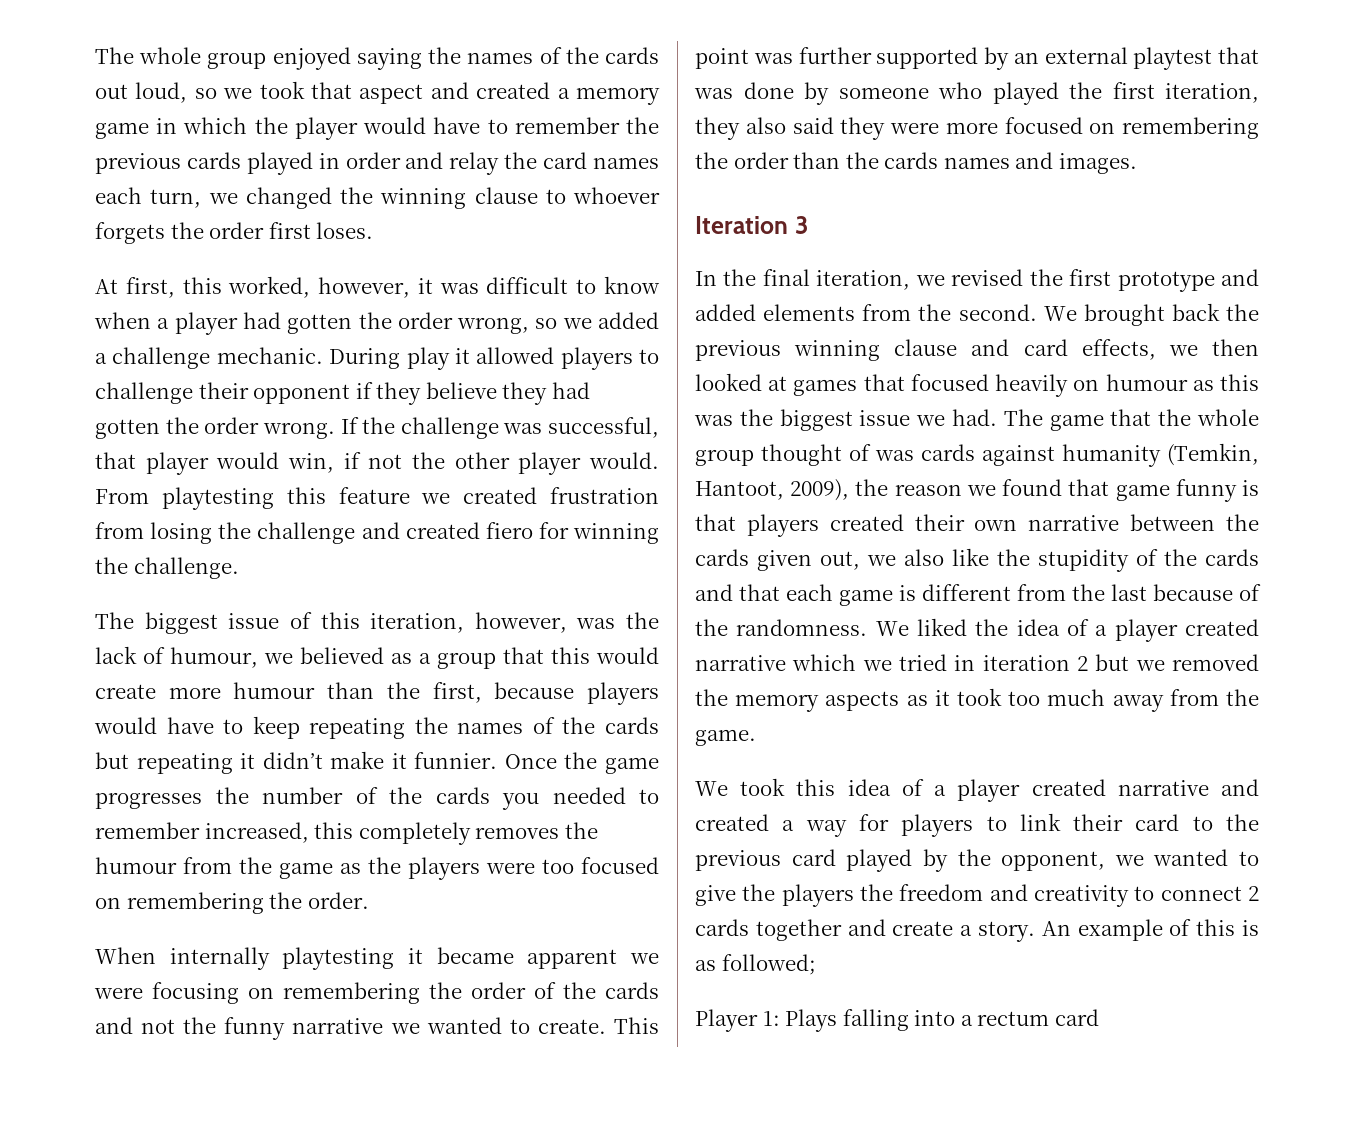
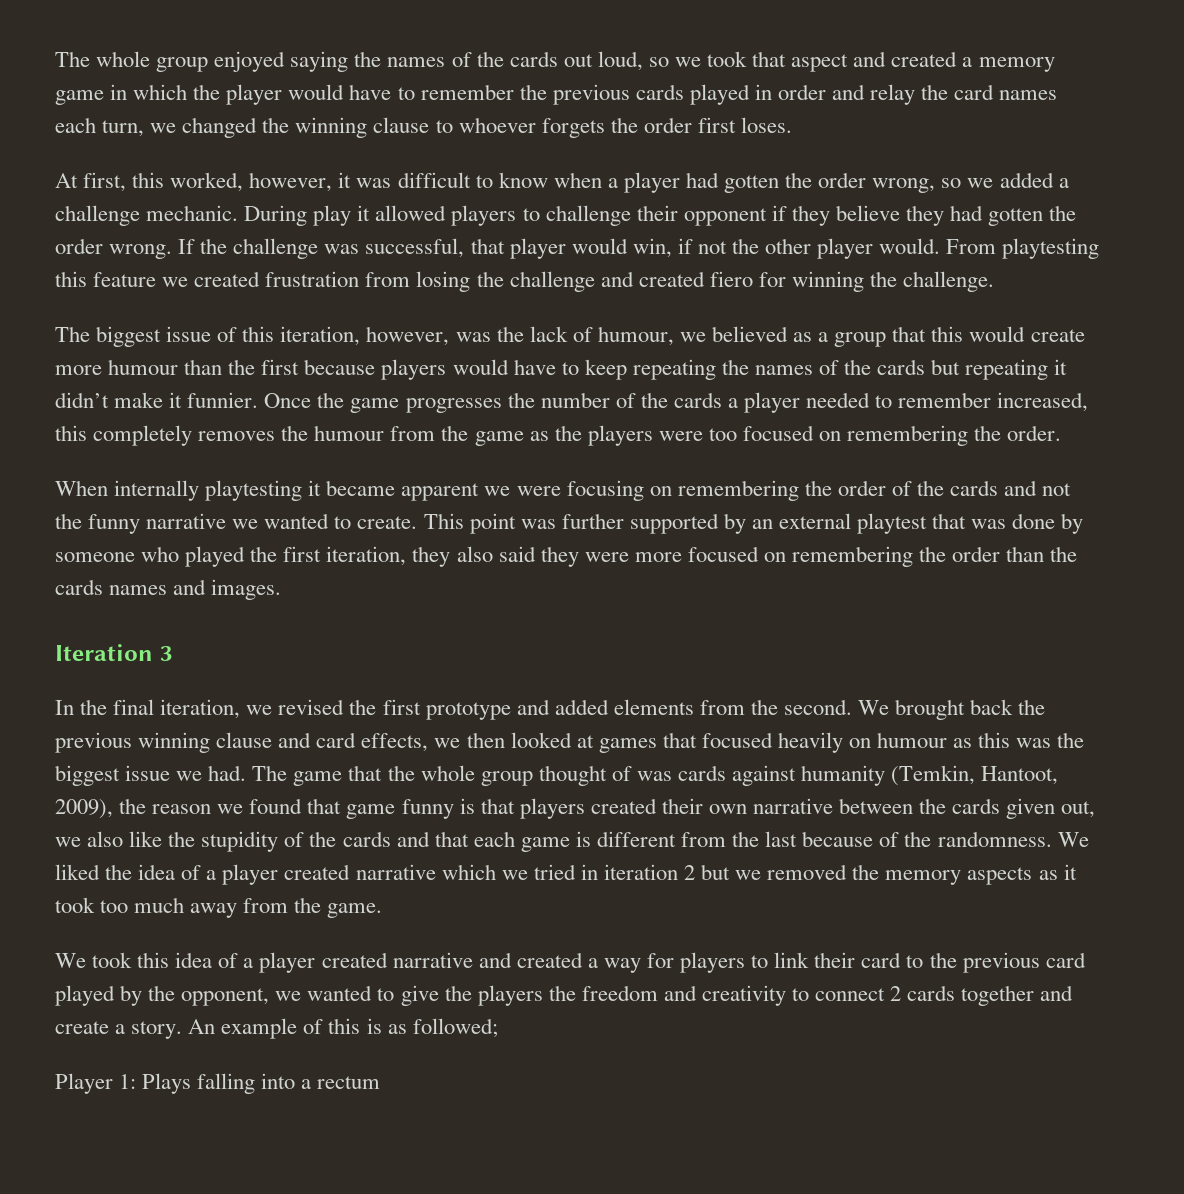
[432,682,482,703] first, -> [261,359,300,375] first
[502,793,539,810] you -> [727,392,801,413] a player
[1054,1009,1099,1026] card -> (381, 1082) none

